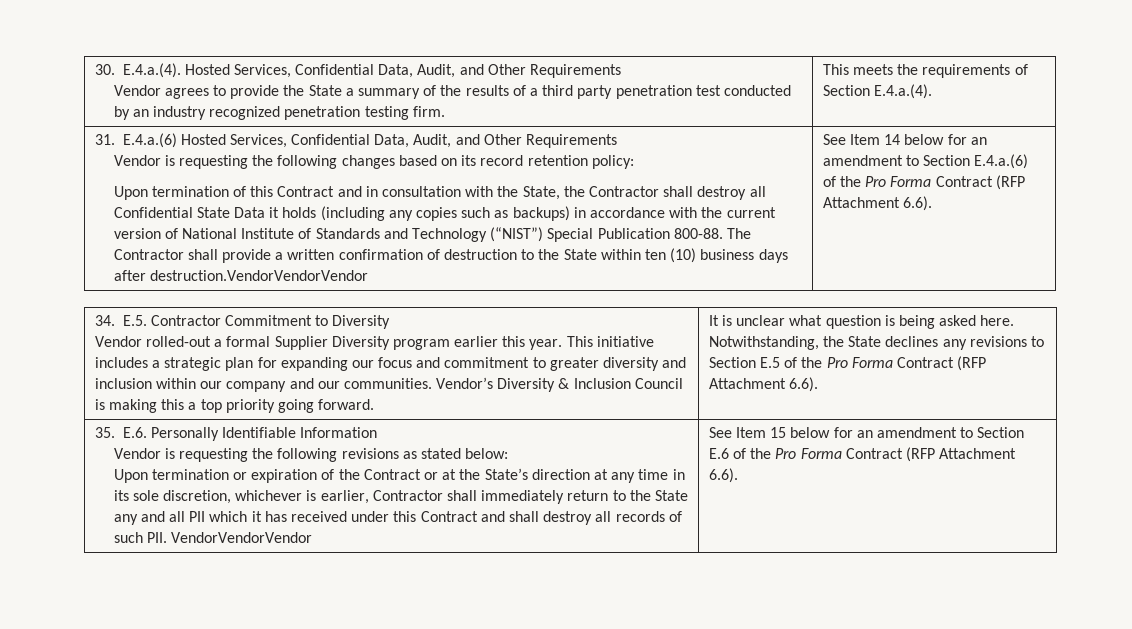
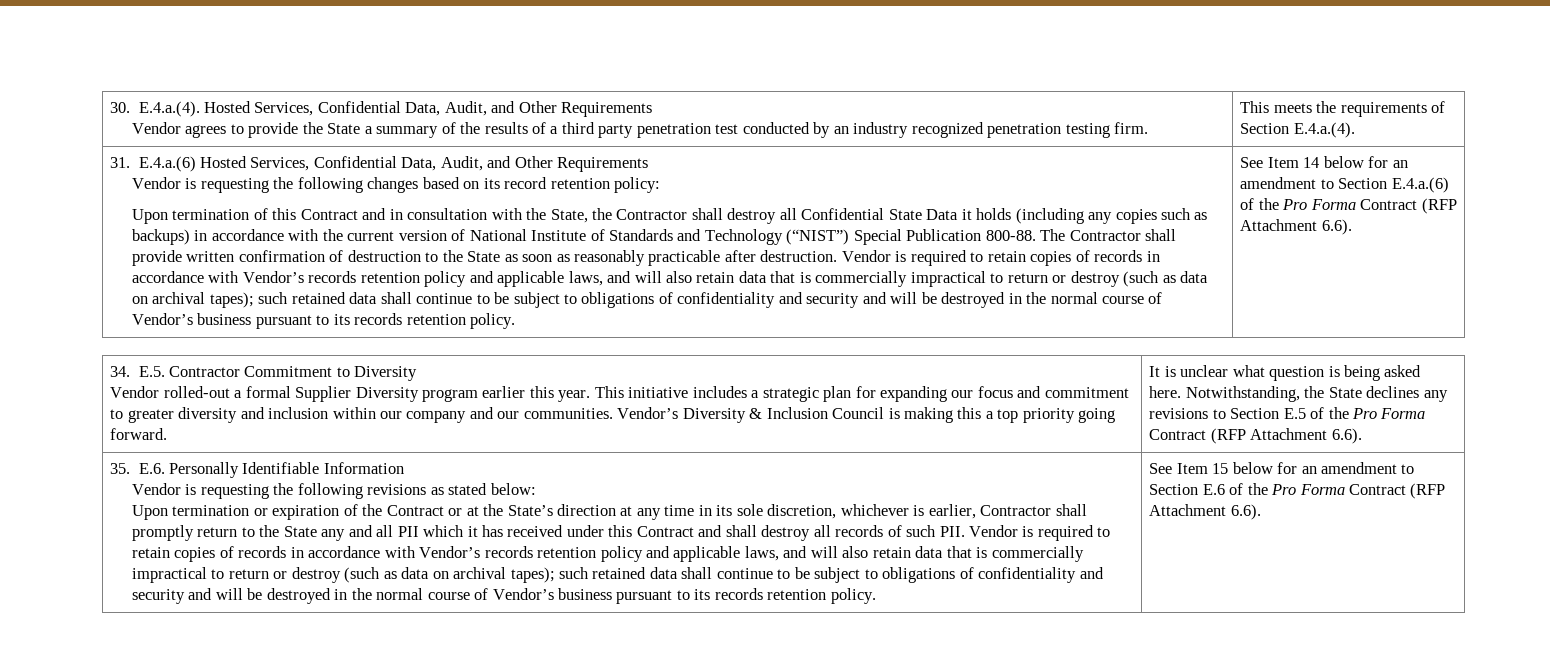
[275,252,284,260] a -> (183, 258) none
[600,248,788,263] [113,270,368,281] within ten (10) business days after destruction.VendorVendorVendor -> [504,250,1160,266] [132,271,1208,287] [132,292,1163,308] [132,313,516,329] as soon as reasonably practicable after destruction. Vendor is required to retain copies of records in accordance with Vendor’s records retention policy and applicable laws, and will also retain data that is commercially impractical to return or destroy (such as data on archival tapes); such retained data shall continue to be subject to obligations of confidentiality and security and will be destroyed in the normal course of Vendor’s business pursuant to its records retention policy.
[481,490,565,504] immediately -> [132,525,195,541] promptly
[171,532,313,543] VendorVendorVendor -> [968,525,1111,541] [132,546,1084,562] [132,567,1104,583] [132,588,876,604] Vendor is required to retain copies of records in accordance with Vendor’s records retention policy and applicable laws, and will also retain data that is commercially impractical to return or destroy (such as data on archival tapes); such retained data shall continue to be subject to obligations of confidentiality and security and will be destroyed in the normal course of Vendor’s business pursuant to its records retention policy.

